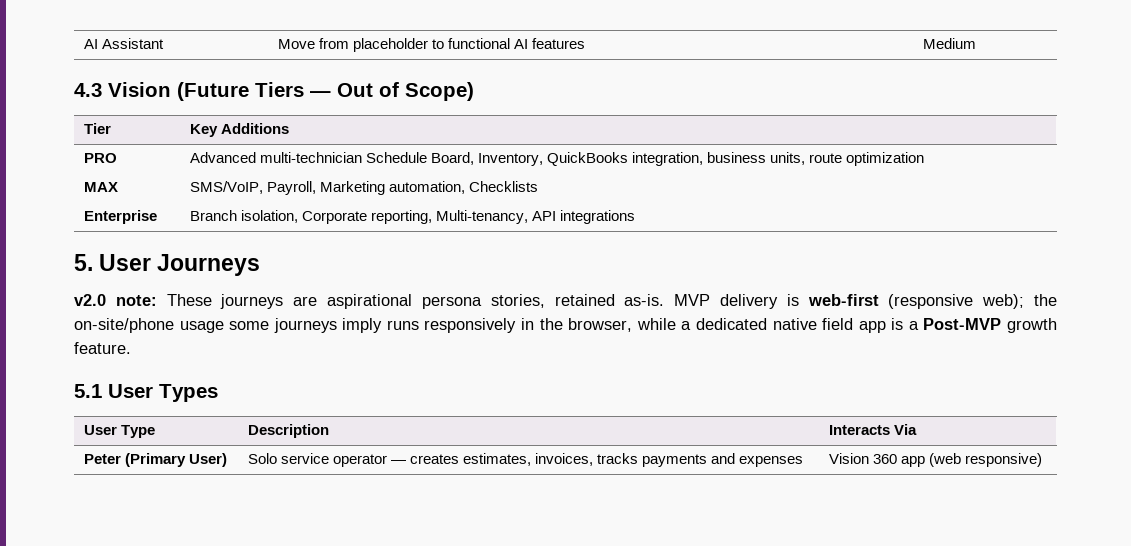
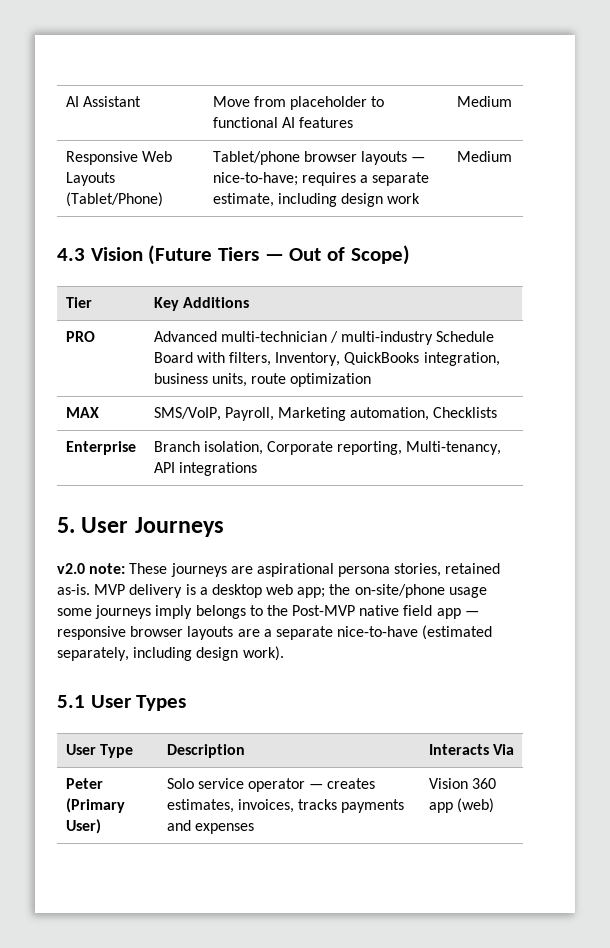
(976, 43) none -> [65,151,172,165] [65,172,115,186] [65,192,163,207] [212,151,426,165] [212,172,430,186] [212,193,421,207] [456,151,512,162] // Responsive Web Layouts (Tablet/Phone) | Tablet/phone browser layouts — nice-to-have; requires a separate estimate, including design work | Medium
[365,152,475,165] Schedule Board, -> [329,331,495,345] [153,352,271,366] / multi-industry Schedule Board with filters,
[807,294,1025,309] web-first (responsive web); -> [199,584,326,598] a desktop web app;
[386,318,1057,333] [74,342,131,354] runs responsively in the browser, while a dedicated native field app is a Post-MVP growth feature. -> [195,605,479,619] [57,625,493,640] [57,646,284,661] belongs to the Post-MVP native field app — responsive browser layouts are a separate nice-to-have (estimated separately, including design work).
[929,453,1043,467] (web responsive) -> [456,798,494,813] (web)

